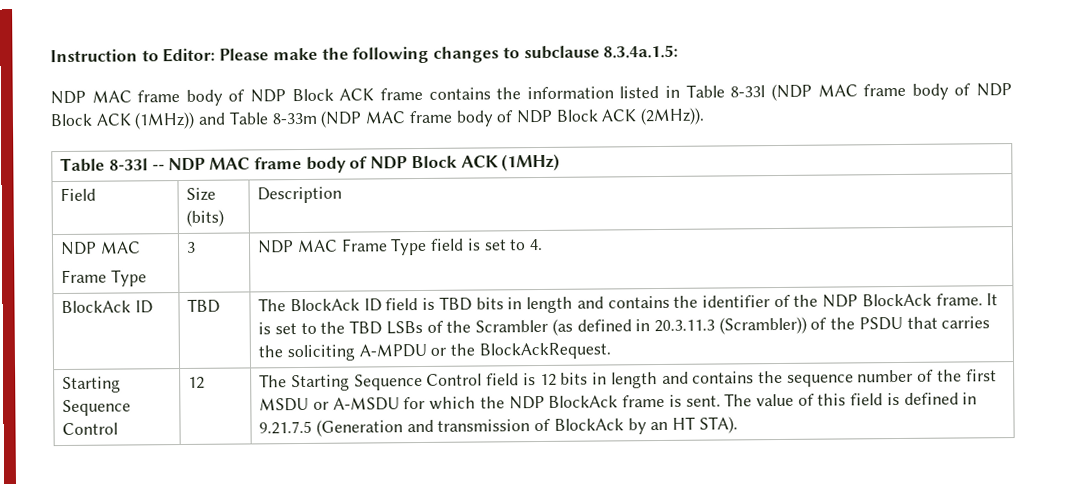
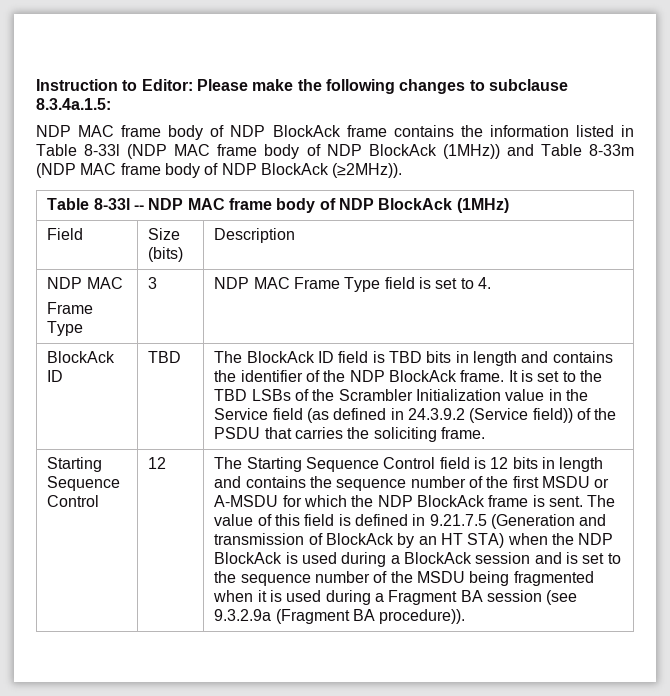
[291,88,375,102] Block ACK -> [272,125,341,137] BlockAck
[50,113,132,127] Block ACK -> [368,144,437,156] BlockAck
[555,107,706,126] Block ACK (2MHz)). -> [260,163,403,178] BlockAck (≥2MHz)).
[410,155,499,169] Block ACK -> [378,198,453,210] BlockAck
[551,316,807,336] (as defined in 20.3.11.3 (Scrambler)) -> [416,389,588,401] [214,408,573,423] Initialization value in the Service field (as defined in 24.3.9.2 (Service field))
[358,342,611,360] A-MPDU or the BlockAckRequest. -> [441,427,486,439] frame.
[698,416,738,434] STA). -> [467,533,614,548] [214,552,621,567] [214,571,594,586] [213,590,578,605] [214,609,466,624] STA) when the NDP BlockAck is used during a BlockAck session and is set to the sequence number of the MSDU being fragmented when it is used during a Fragment BA session (see 9.3.2.9a (Fragment BA procedure)).

